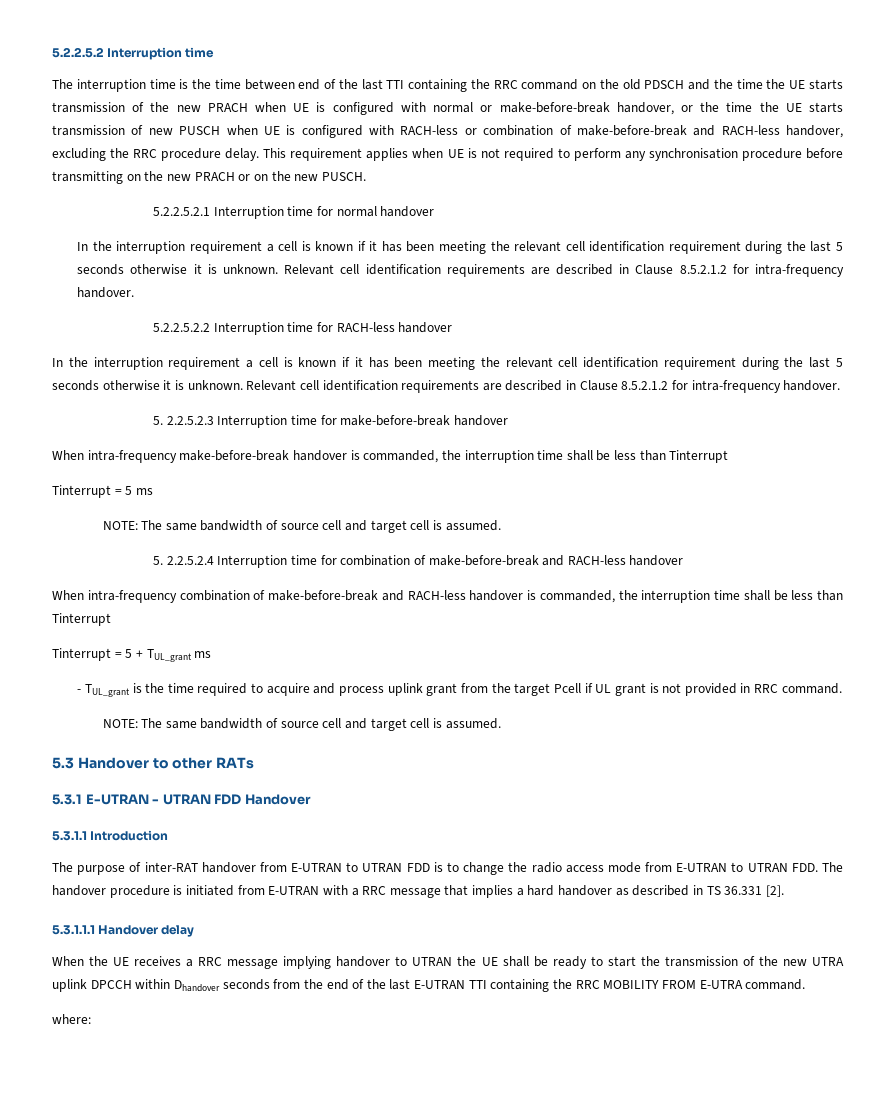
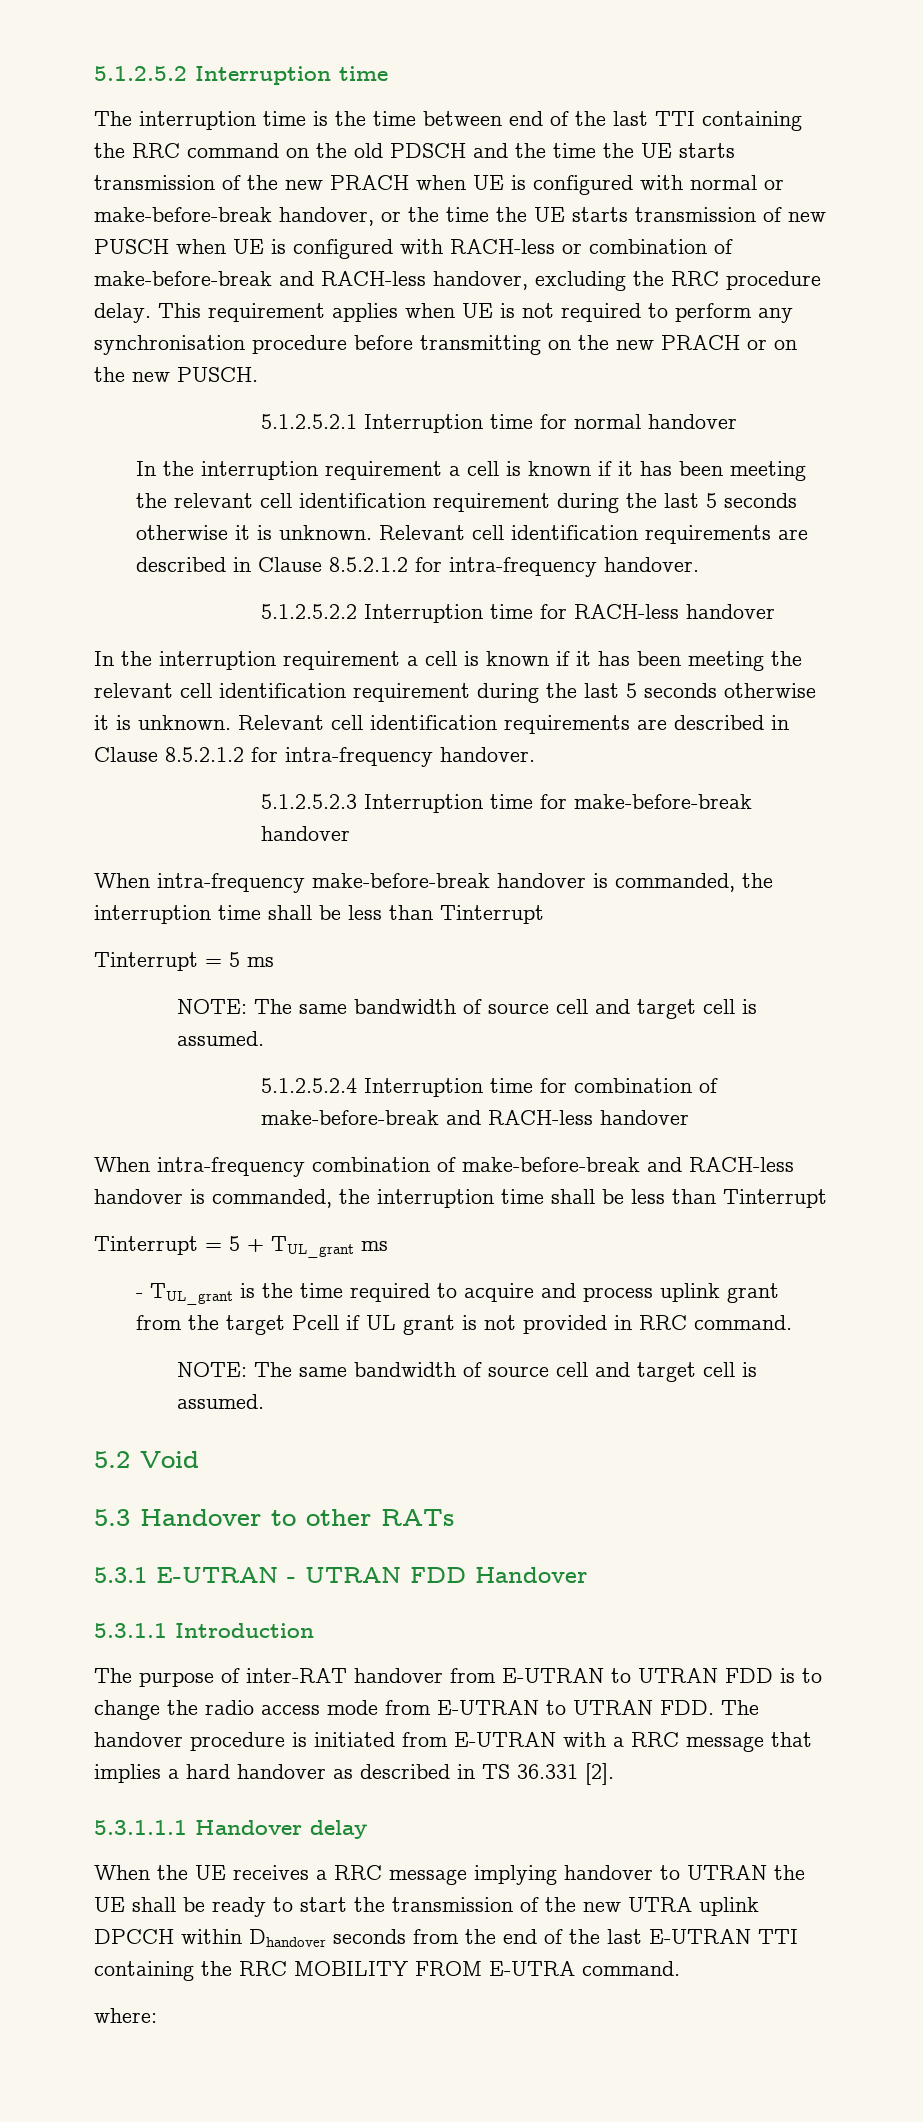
[52,47,104,58] 5.2.2.5.2 -> [94,66,187,81] 5.1.2.5.2
[153,207,211,216] 5.2.2.5.2.1 -> [260,414,357,429] 5.1.2.5.2.1
[153,323,211,332] 5.2.2.5.2.2 -> [260,604,357,619] 5.1.2.5.2.2
[153,416,214,425] 5. 2.2.5.2.3 -> [260,794,357,809] 5.1.2.5.2.3
[153,556,214,565] 5. 2.2.5.2.4 -> [260,1078,357,1093] 5.1.2.5.2.4
(501, 723) none -> [94,1451,199,1468] // 5.2 Void

